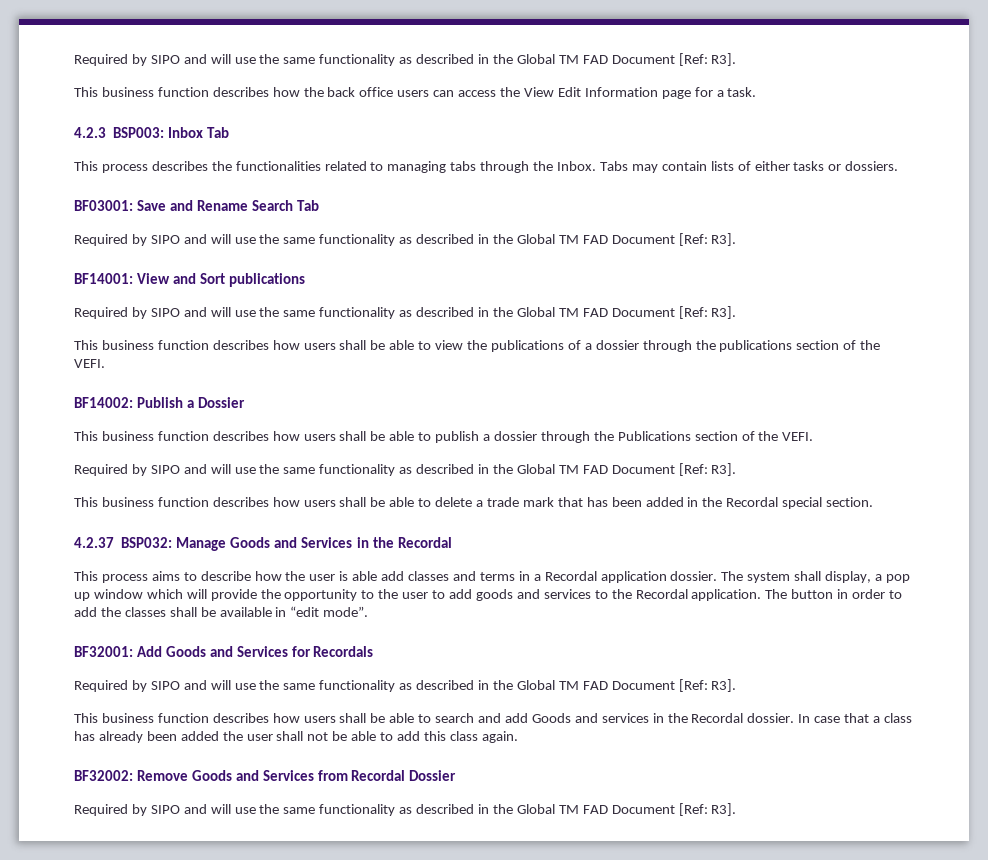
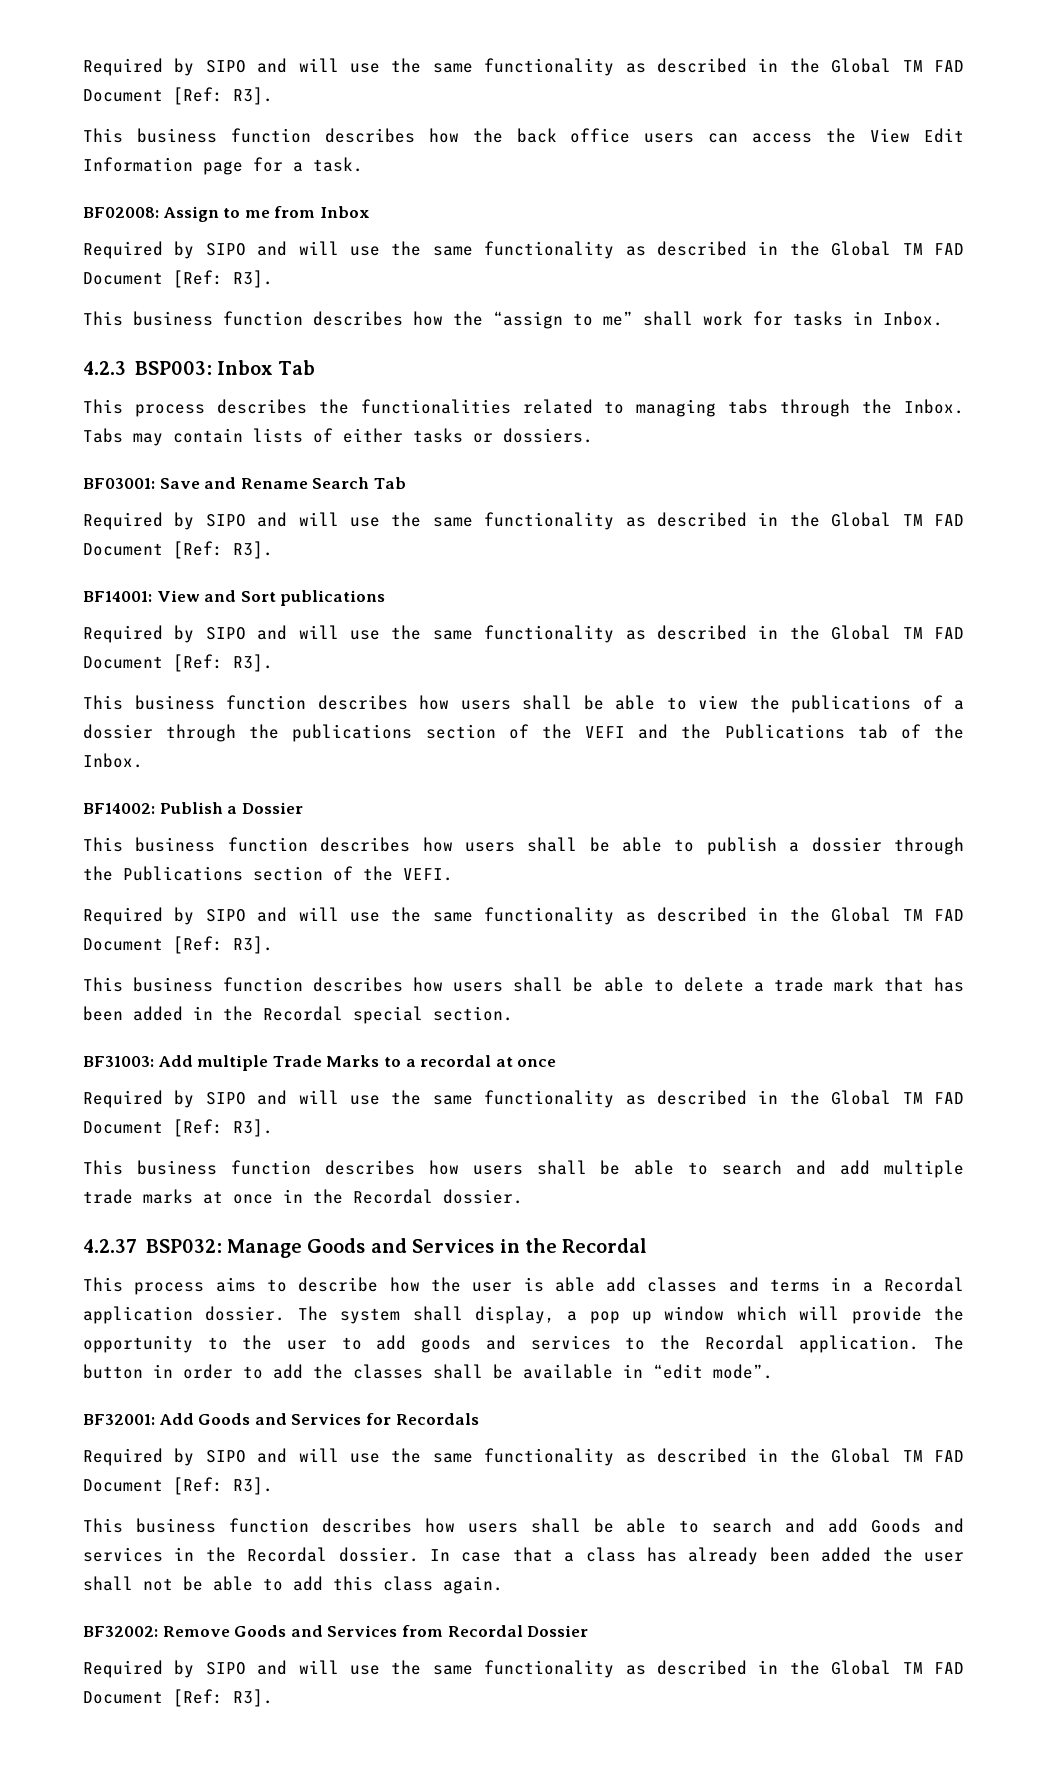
(757, 92) none -> [83,206,370,222] [83,241,964,259] [83,270,273,288] [83,311,943,329] // BF02008: Assign to me from Inbox // Required by SIPO and will use the same functionality as described in the Global TM FAD Document [Ref: R3]. // This business function describes how the “assign to me” shall work for tasks in Inbox.
[74,359,105,368] VEFI. -> [585,724,965,739] [83,753,143,768] VEFI and the Publications tab of the Inbox.
(874, 502) none -> [83,1055,557,1071] [83,1090,964,1108] [83,1119,273,1137] [83,1160,964,1178] [83,1189,523,1204] // BF31003: Add multiple Trade Marks to a recordal at once // Required by SIPO and will use the same functionality as described in the Global TM FAD Document [Ref: R3]. // This business function describes how users shall be able to search and add multiple trade marks at once in the Recordal dossier.

